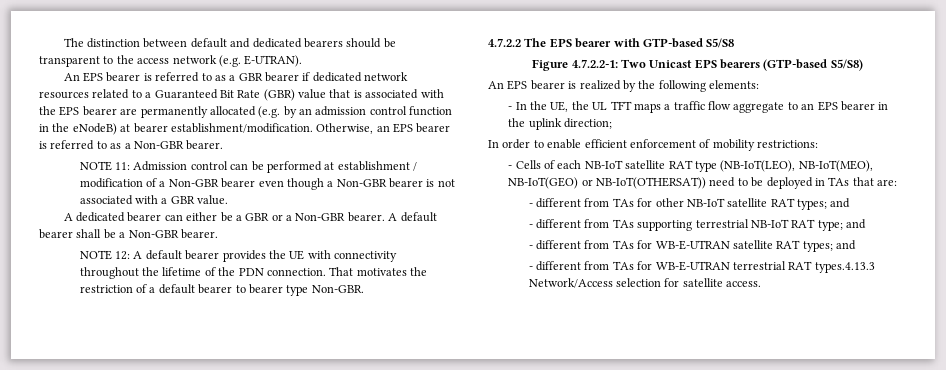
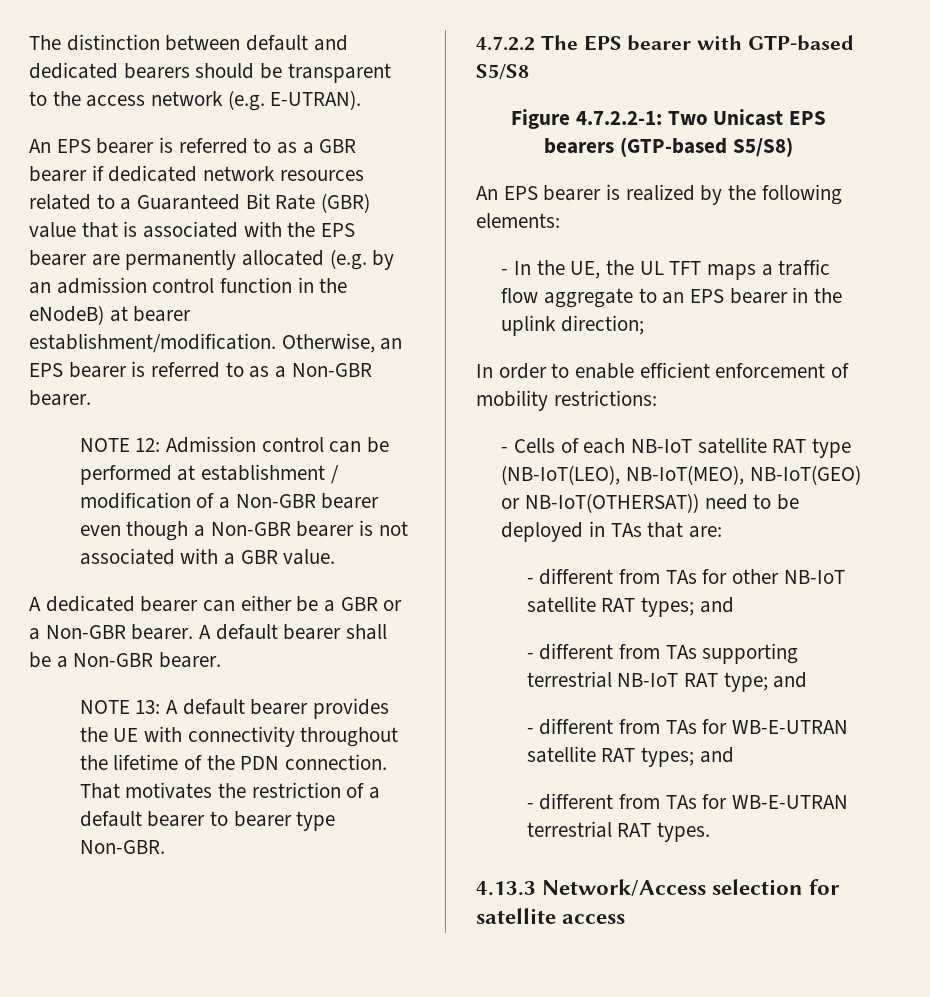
[115,162,131,170] 11: -> [135,438,161,452] 12:
[115,251,131,260] 12: -> [135,700,161,714] 13:
[814,262,875,273] types.4.13.3 -> [656,822,710,842] [476,881,536,896] types. // 4.13.3
[726,281,762,287] access. -> [562,914,626,924] access

